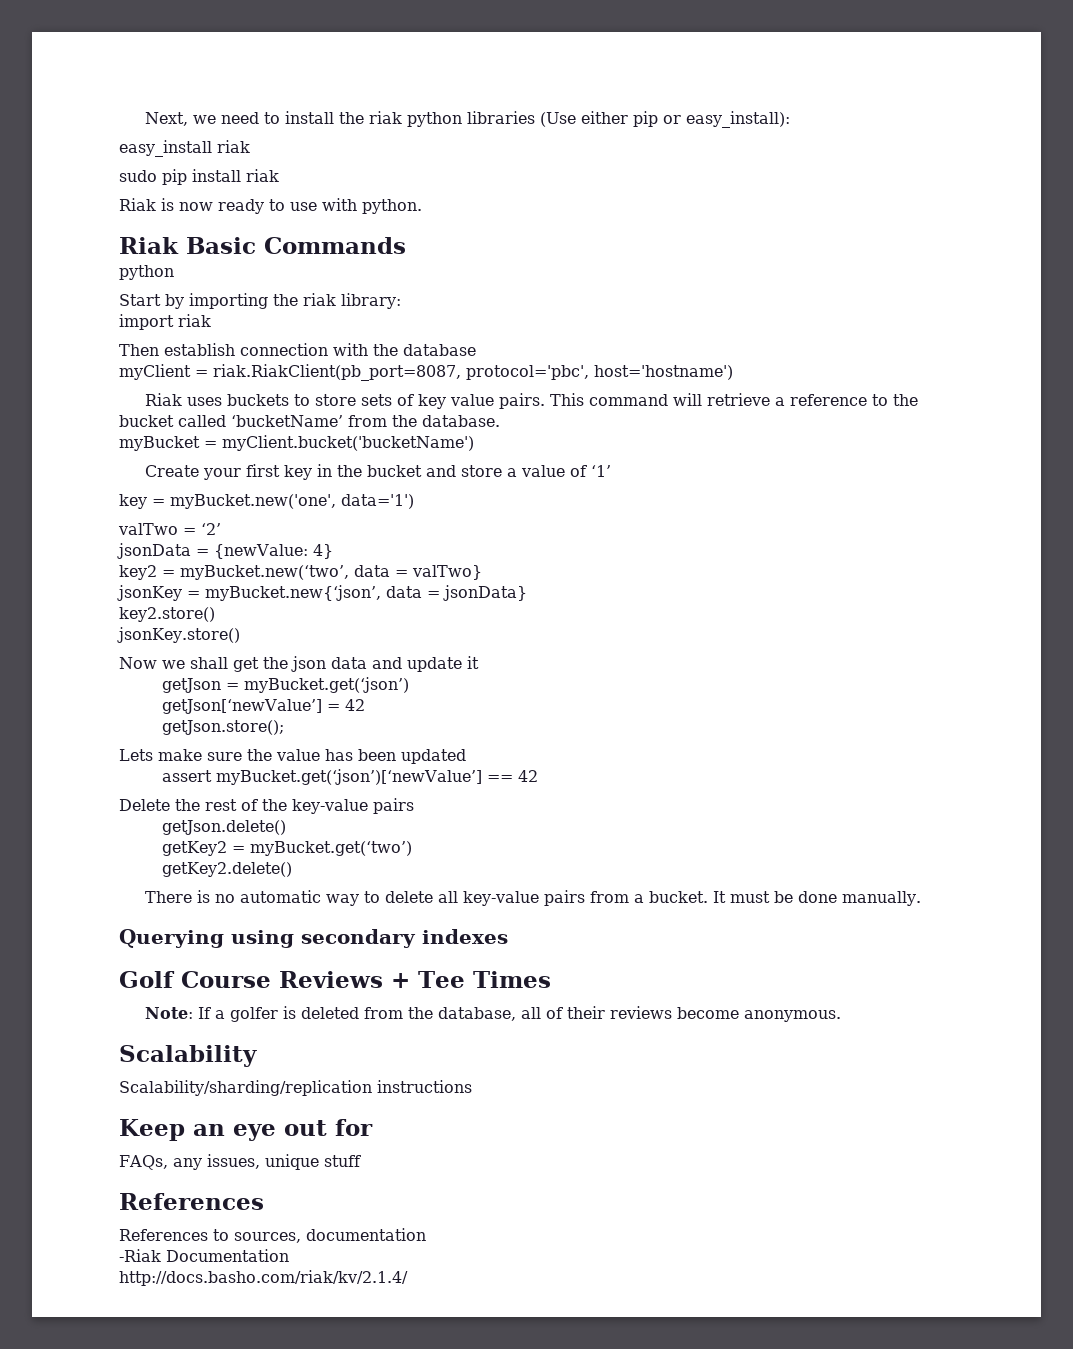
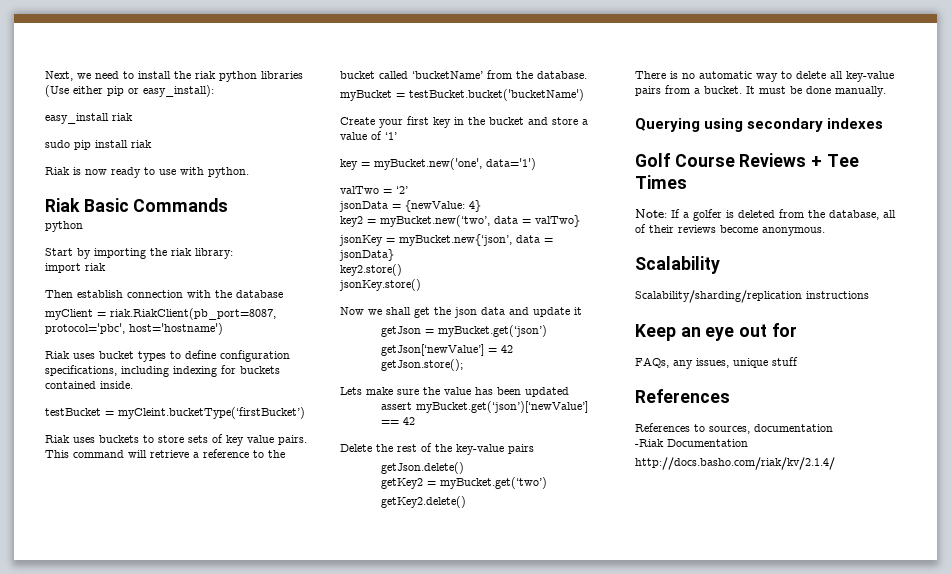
(733, 372) none -> [45,350,290,362] [45,365,280,377] [45,381,133,389] [45,407,305,419] // Riak uses bucket types to define configuration specifications, including indexing for buckets contained inside. // testBucket = myCleint.bucketType(‘firstBucket’)
[222,435,474,451] myClient.bucket('bucketName') -> [409,89,584,101] testBucket.bucket('bucketName')

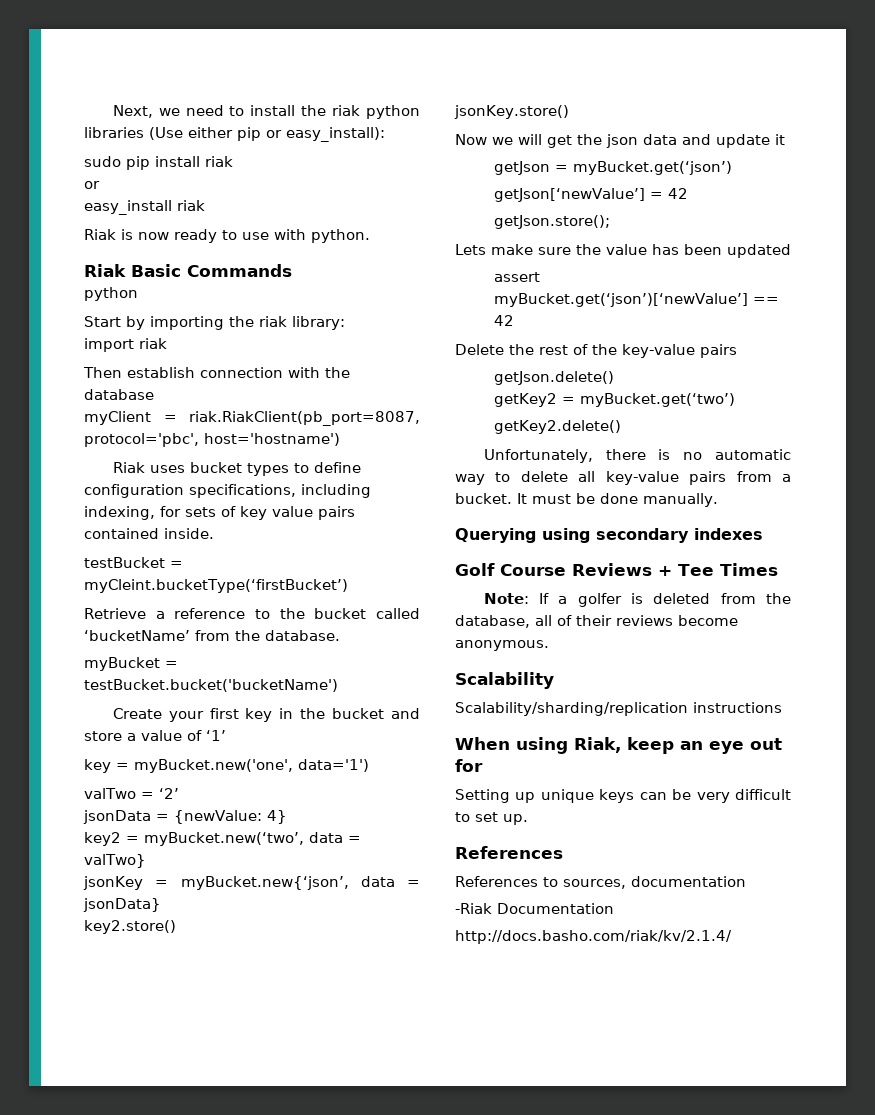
[45,113,133,124] // easy_install riak -> (385, 134) none
(152, 144) none -> [84,181,100,189] [84,200,205,215] // or // easy_install riak
[173,365,280,377] indexing for buckets -> [84,506,355,520] indexing, for sets of key value pairs
[45,434,307,446] [45,450,189,458] Riak uses buckets to store sets of key value pairs. This command will retrieve -> [84,608,146,619] Retrieve
[386,307,411,315] shall -> [518,134,542,145] will
[635,71,666,79] There -> [483,449,646,463] Unfortunately, there
[635,324,676,341] Keep -> [455,737,674,754] When using Riak, keep
[635,357,798,369] FAQs, any issues, unique stuff -> [455,789,791,803] [455,812,528,825] Setting up unique keys can be very difficult to set up.

